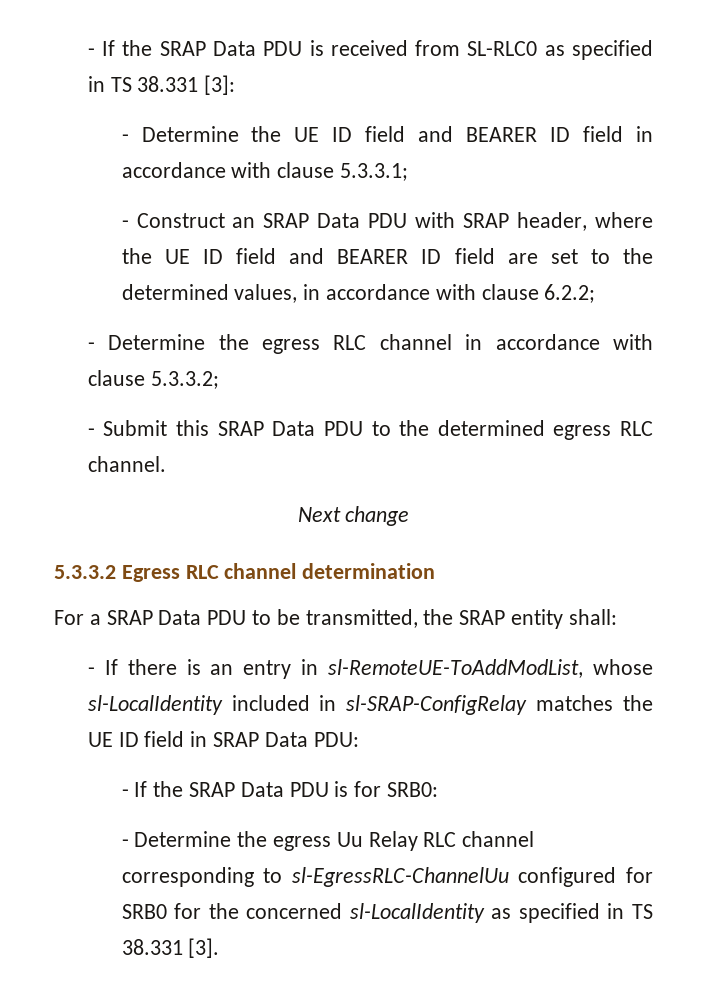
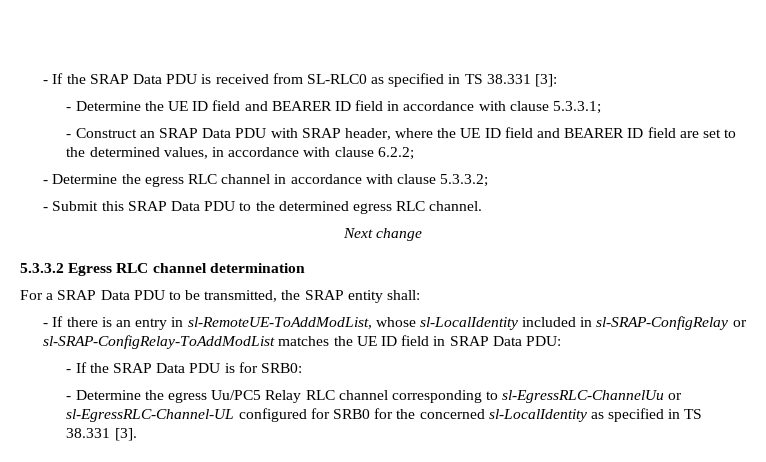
(528, 705) none -> [732,320,747,327] [43,335,276,349] or sl-SRAP-ConfigRelay-ToAddModList
[336,832,363,847] Uu -> [211,390,262,400] Uu/PC5
(509, 877) none -> [668,393,683,400] [66,409,235,422] or sl-EgressRLC-Channel-UL

